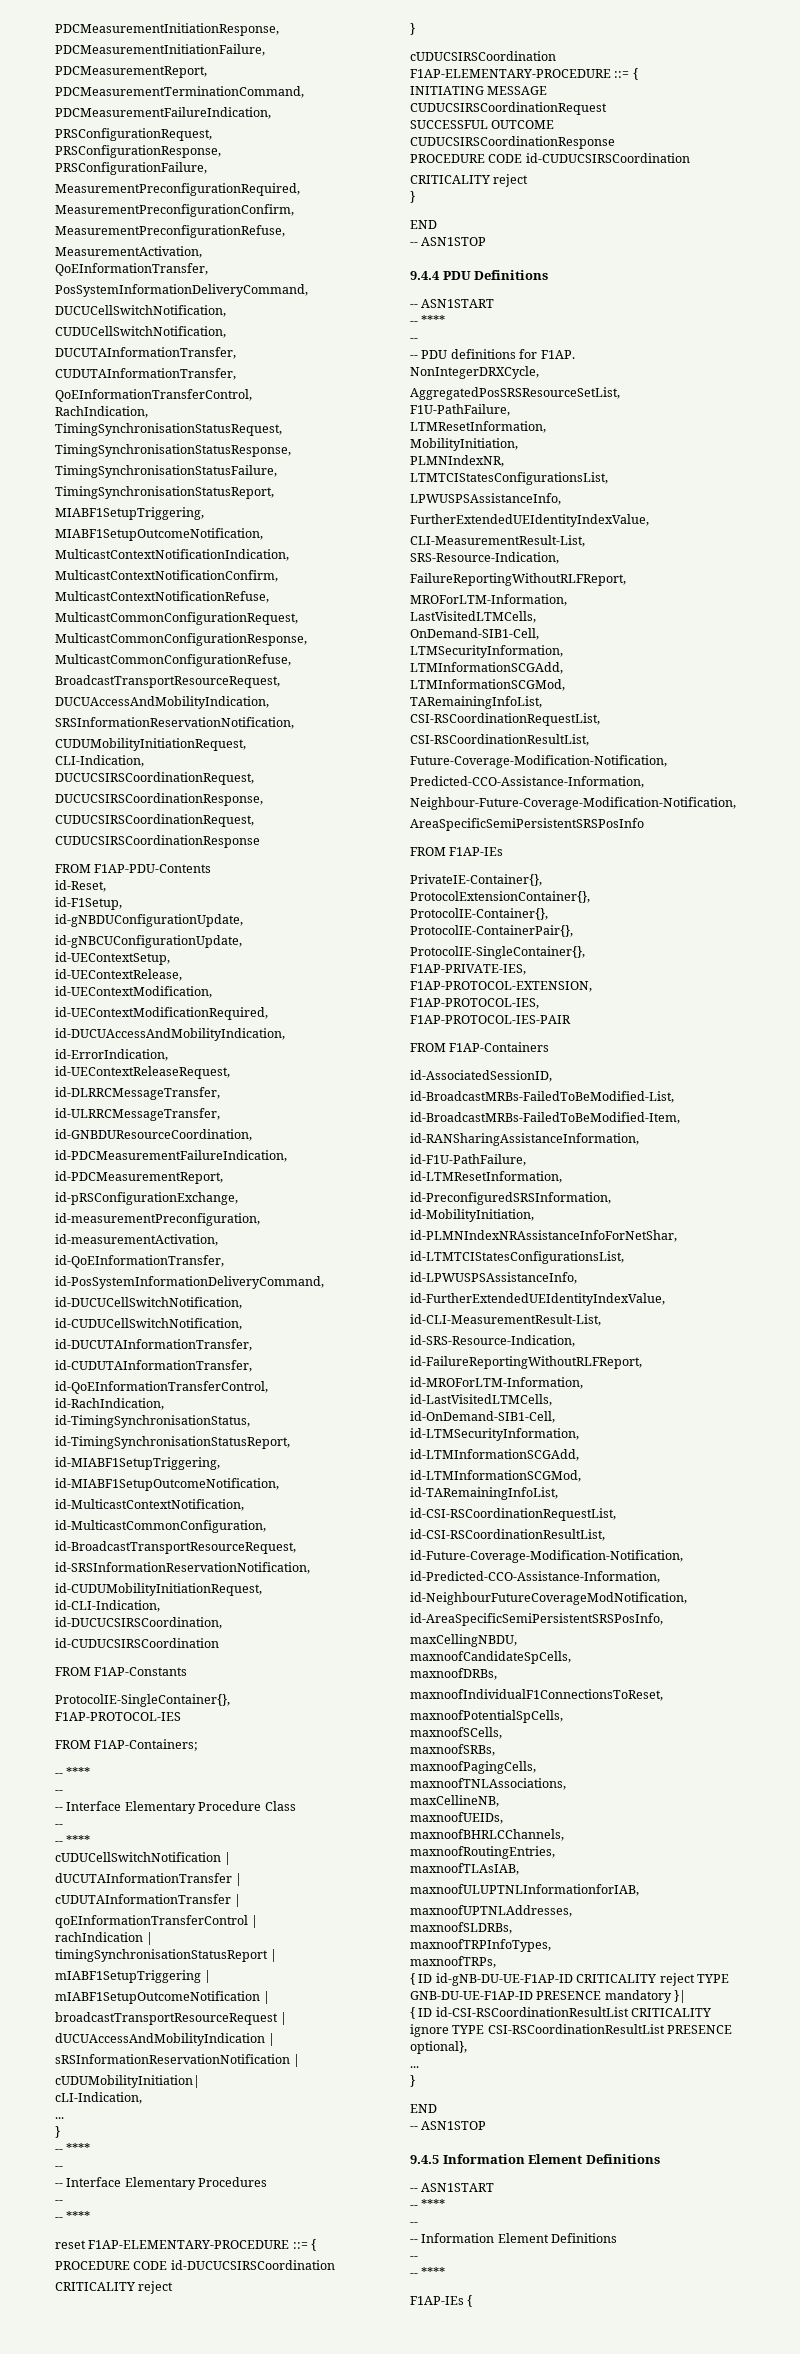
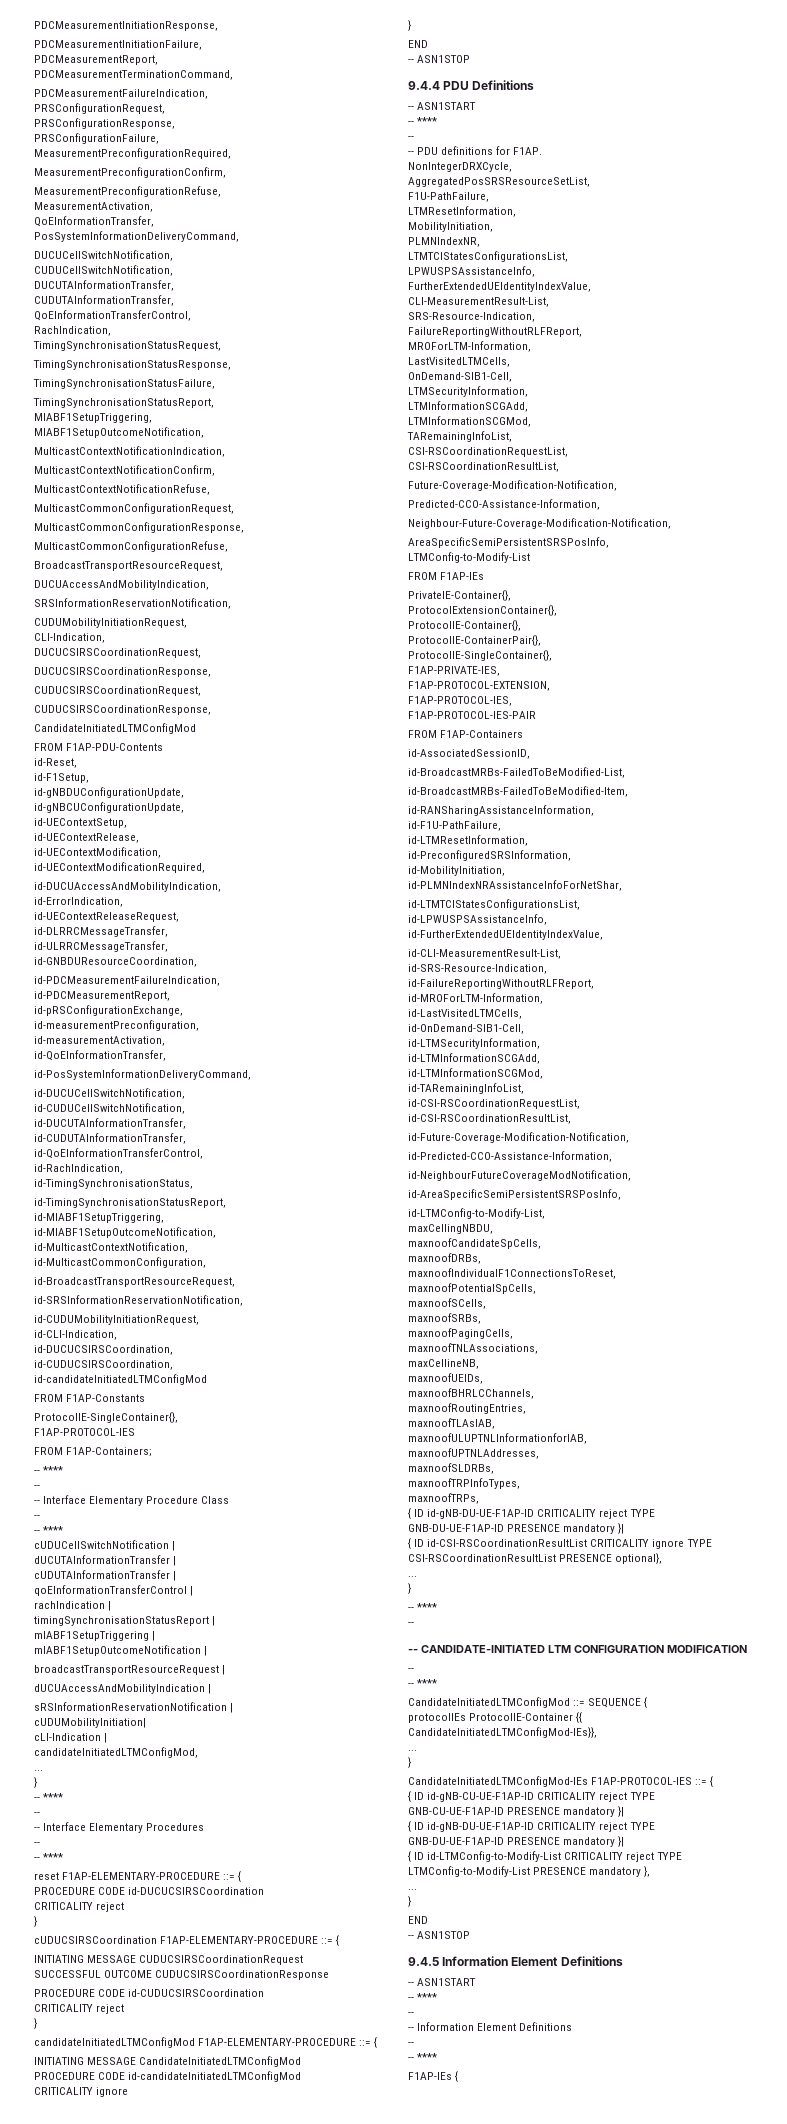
[55,835,260,848] CUDUCSIRSCoordinationResponse -> [34,705,211,715] [34,723,196,734] CUDUCSIRSCoordinationResponse, // CandidateInitiatedLTMConfigMod
[55,1638,219,1648] id-CUDUCSIRSCoordination -> [34,1360,173,1370] [34,1374,207,1385] id-CUDUCSIRSCoordination, // id-candidateInitiatedLTMConfigMod
[55,2092,142,2104] cLI-Indication, -> [34,1733,108,1743] [34,1747,198,1758] cLI-Indication | // candidateInitiatedLTMConfigMod,
(415, 197) none -> [34,2037,378,2048] [34,2056,302,2067] [34,2071,302,2082] [34,2087,129,2097] [408,20,411,31] // candidateInitiatedLTMConfigMod F1AP-ELEMENTARY-PROCEDURE ::= { // INITIATING MESSAGE CandidateInitiatedLTMConfigMod // PROCEDURE CODE id-candidateInitiatedLTMConfigMod // CRITICALITY ignore // }
[410,818,644,831] AreaSpecificSemiPersistentSRSPosInfo -> [408,537,609,548] [408,552,530,563] AreaSpecificSemiPersistentSRSPosInfo, // LTMConfig-to-Modify-List
(663, 1619) none -> [408,1208,545,1219] // id-LTMConfig-to-Modify-List,
(415, 2081) none -> [408,1603,438,1611] [408,1622,414,1626] [408,1645,747,1653] [408,1668,414,1672] [408,1679,438,1687] [408,1697,648,1708] [408,1712,583,1723] [408,1727,597,1738] [408,1750,417,1751] [408,1757,411,1768] [408,1776,714,1787] [408,1791,655,1802] [408,1806,625,1817] [408,1821,655,1832] [408,1836,625,1847] [408,1851,682,1862] [408,1866,651,1877] [408,1889,417,1890] [408,1896,411,1907] // -- **** // -- // -- CANDIDATE-INITIATED LTM CONFIGURATION MODIFICATION // -- // -- **** // CandidateInitiatedLTMConfigMod ::= SEQUENCE { // protocolIEs ProtocolIE-Container {{ CandidateInitiatedLTMConfigMod-IEs}}, // ... // } // CandidateInitiatedLTMConfigMod-IEs F1AP-PROTOCOL-IES ::= { // { ID id-gNB-CU-UE-F1AP-ID CRITICALITY reject TYPE GNB-CU-UE-F1AP-ID PRESENCE mandatory }| // { ID id-gNB-DU-UE-F1AP-ID CRITICALITY reject TYPE GNB-DU-UE-F1AP-ID PRESENCE mandatory }| // { ID id-LTMConfig-to-Modify-List CRITICALITY reject TYPE LTMConfig-to-Modify-List PRESENCE mandatory }, // ... // }

